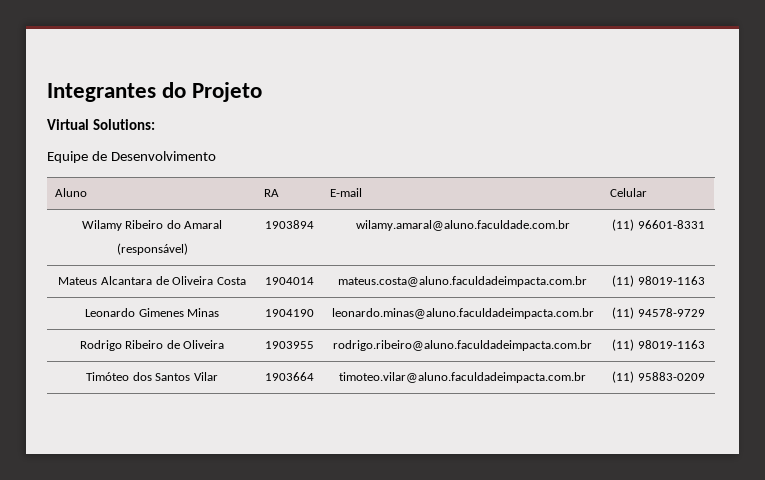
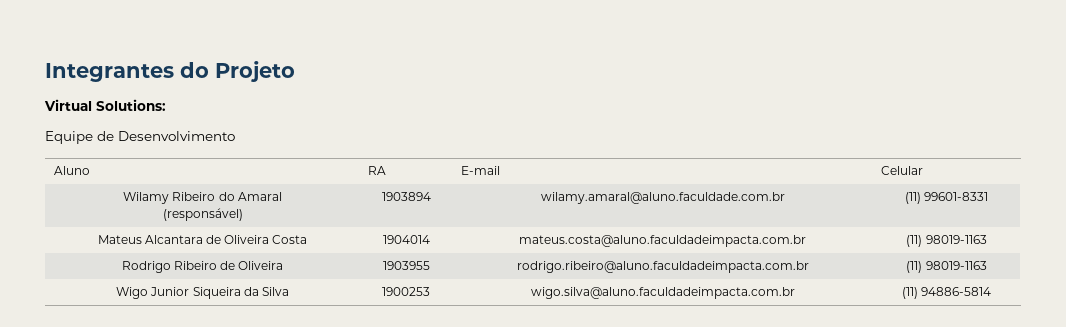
[637,220,705,229] 96601-8331 -> [924,192,989,201] 99601-8331
[84,308,220,317] [265,309,314,317] [331,308,594,319] [612,307,705,319] // Leonardo Gimenes Minas | 1904190 | leonardo.minas@aluno.faculdadeimpacta.com.br | (11) 94578-9729 -> (987, 239) none
[86,372,218,381] [265,372,314,381] [339,372,586,383] [612,371,705,383] Timóteo dos Santos Vilar | 1903664 | timoteo.vilar@aluno.faculdadeimpacta.com.br | (11) 95883-0209 -> [116,287,289,299] [382,287,430,296] [530,287,795,299] [901,287,992,299] Wigo Junior Siqueira da Silva | 1900253 | wigo.silva@aluno.faculdadeimpacta.com.br | (11) 94886-5814

